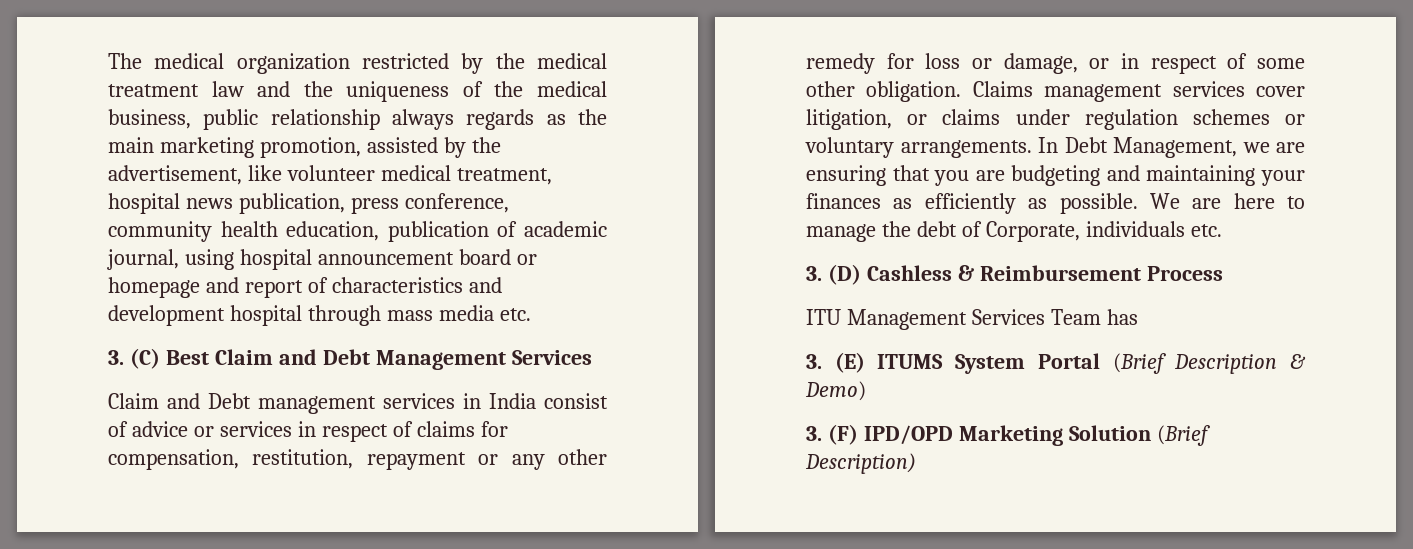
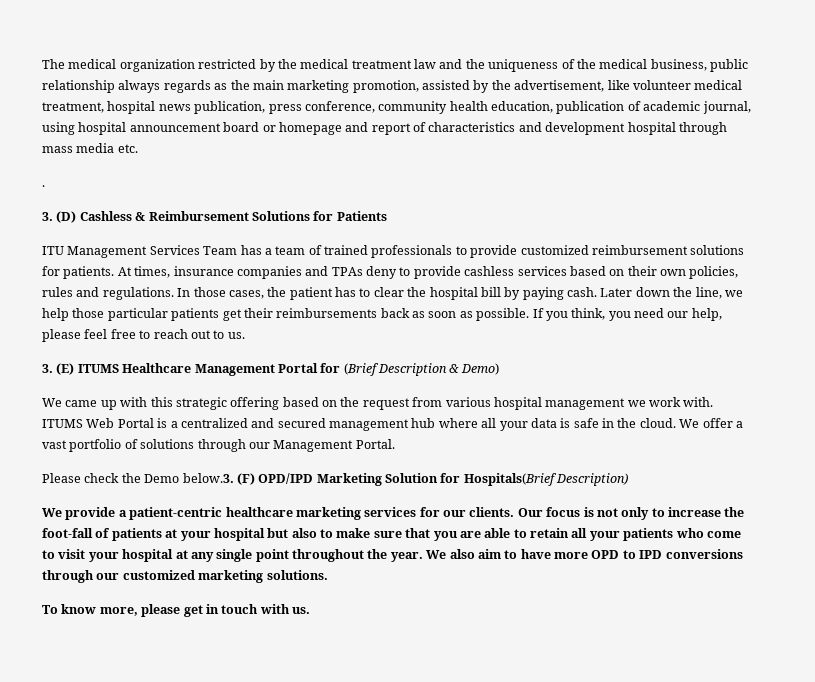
[108,348,592,370] [108,393,608,414] [108,421,508,442] [108,449,607,470] [806,53,1305,74] [806,81,1305,102] [806,109,1305,130] [805,137,1305,158] [806,165,1305,186] [806,193,1305,214] [806,221,1222,242] 3. (C) Best Claim and Debt Management Services // Claim and Debt management services in India consist of advice or services in respect of claims for compensation, restitution, repayment or any other remedy for loss or damage, or in respect of some other obligation. Claims management services cover litigation, or claims under regulation schemes or voluntary arrangements. In Debt Management, we are ensuring that you are budgeting and maintaining your finances as efficiently as possible. We are here to manage the debt of Corporate, individuals etc. -> [42,185,45,187] .
[1146,266,1223,281] Process -> [251,211,387,221] Solutions for Patients
(1138, 317) none -> [264,245,745,258] [42,266,739,279] [42,287,743,300] [42,308,722,321] [42,329,245,342] a team of trained professionals to provide customized reimbursement solutions for patients. At times, insurance companies and TPAs deny to provide cashless services based on their own policies, rules and regulations. In those cases, the patient has to clear the hospital bill by paying cash. Later down the line, we help those particular patients get their reimbursements back as soon as possible. If you think, you need our help, please feel free to reach out to us.
[955,353,1100,374] System Portal -> [122,363,341,376] Healthcare Management Portal for
[806,424,1210,446] [805,453,916,474] 3. (F) IPD/OPD Marketing Solution (Brief Description) -> [42,397,714,410] [42,418,743,431] [42,439,395,452] [42,473,629,486] [42,507,745,520] [42,528,741,541] [42,549,743,562] [42,570,328,583] [42,604,310,617] We came up with this strategic offering based on the request from various hospital management we work with. ITUMS Web Portal is a centralized and secured management hub where all your data is safe in the cloud. We offer a vast portfolio of solutions through our Management Portal. // Please check the Demo below.3. (F) OPD/IPD Marketing Solution for Hospitals(Brief Description) // We provide a patient-centric healthcare marketing services for our clients. Our focus is not only to increase the foot-fall of patients at your hospital but also to make sure that you are able to retain all your patients who come to visit your hospital at any single point throughout the year. We also aim to have more OPD to IPD conversions through our customized marketing solutions. // To know more, please get in touch with us.

